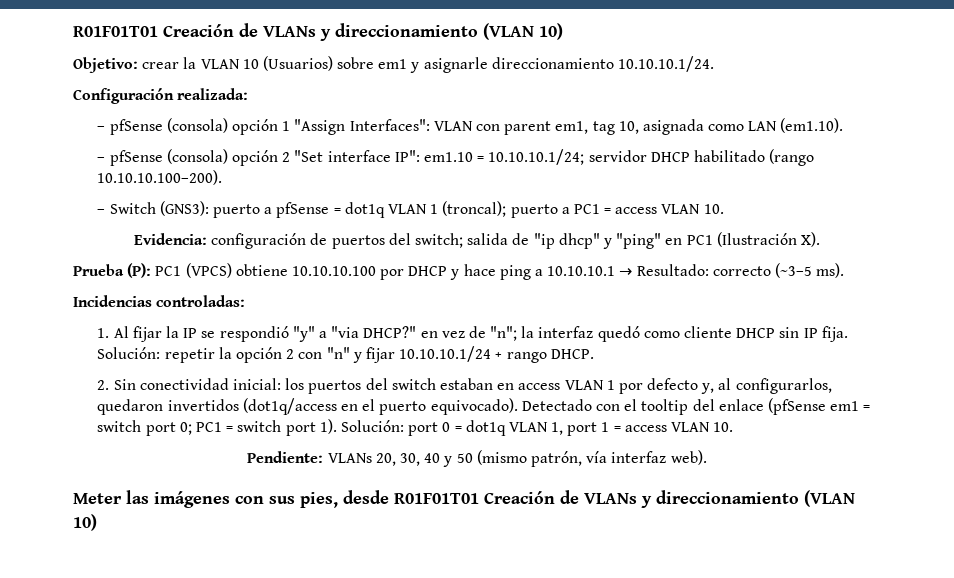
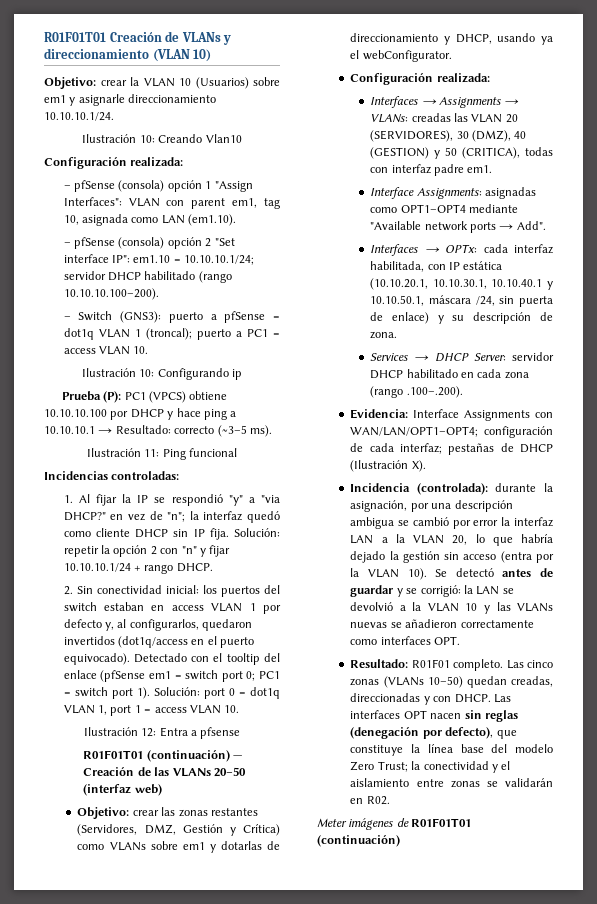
(715, 64) none -> [82,134,242,143] // Ilustración 10: Creando Vlan10
[134,232,820,249] Evidencia: configuración de puertos del switch; salida de "ip dhcp" y "ping" en PC1 (Ilustración X). -> [81,368,243,380] Ilustración 10: Configurando ip
(845, 270) none -> [86,448,238,460] // Ilustración 11: Ping funcional
[247,450,707,467] [73,490,855,508] [73,514,97,531] Pendiente: VLANs 20, 30, 40 y 50 (mismo patrón, vía interfaz web). // Meter las imágenes con sus pies, desde R01F01T01 Creación de VLANs y direccionamiento (VLAN 10) -> [83,727,241,739] [83,750,243,762] [83,767,246,777] [83,784,162,796] [77,807,258,819] [77,824,280,836] [77,841,280,853] [350,33,553,45] [350,50,452,62] [350,73,490,85] [370,96,520,108] [370,113,518,123] [370,130,527,142] [370,147,553,159] [370,164,493,176] [370,187,536,199] [370,204,518,213] [370,221,546,233] [370,244,553,256] [370,261,503,272] [370,278,553,290] [370,295,553,307] [370,312,553,324] [370,331,398,339] [370,352,554,362] [370,369,529,379] [370,386,463,398] [350,409,553,421] [350,426,553,438] [350,443,553,455] [350,460,426,472] [350,483,553,495] [350,500,513,512] [350,517,553,529] [350,534,553,546] [350,551,554,563] [350,568,553,580] [350,585,514,597] [350,602,553,614] [350,619,534,628] [350,636,461,645] [350,659,553,671] [350,676,553,688] [350,693,511,705] [350,710,518,722] [350,727,517,739] [350,744,553,756] [350,761,511,773] [350,778,553,788] [350,796,390,805] [317,818,472,830] [317,835,400,847] Ilustración 12: Entra a pfsense // R01F01T01 (continuación) — Creación de las VLANs 20–50 (interfaz web) // Objetivo: crear las zonas restantes (Servidores, DMZ, Gestión y Crítica) como VLANs sobre em1 y dotarlas de direccionamiento y DHCP, usando ya el webConfigurator. // Configuración realizada: // Interfaces → Assignments → VLANs: creadas las VLAN 20 (SERVIDORES), 30 (DMZ), 40 (GESTION) y 50 (CRITICA), todas con interfaz padre em1. // Interface Assignments: asignadas como OPT1–OPT4 mediante "Available network ports → Add". // Interfaces → OPTx: cada interfaz habilitada, con IP estática (10.10.20.1, 10.10.30.1, 10.10.40.1 y 10.10.50.1, máscara /24, sin puerta de enlace) y su descripción de zona. // Services → DHCP Server: servidor DHCP habilitado en cada zona (rango .100–.200). // Evidencia: Interface Assignments con WAN/LAN/OPT1–OPT4; configuración de cada interfaz; pestañas de DHCP (Ilustración X). // Incidencia (controlada): durante la asignación, por una descripción ambigua se cambió por error la interfaz LAN a la VLAN 20, lo que habría dejado la gestión sin acceso (entra por la VLAN 10). Se detectó antes de guardar y se corrigió: la LAN se devolvió a la VLAN 10 y las VLANs nuevas se añadieron correctamente como interfaces OPT. // Resultado: R01F01 completo. Las cinco zonas (VLANs 10–50) quedan creadas, direccionadas y con DHCP. Las interfaces OPT nacen sin reglas (denegación por defecto), que constituye la línea base del modelo Zero Trust; la conectividad y el aislamiento entre zonas se validarán en R02. // Meter imágenes de R01F01T01 (continuación)

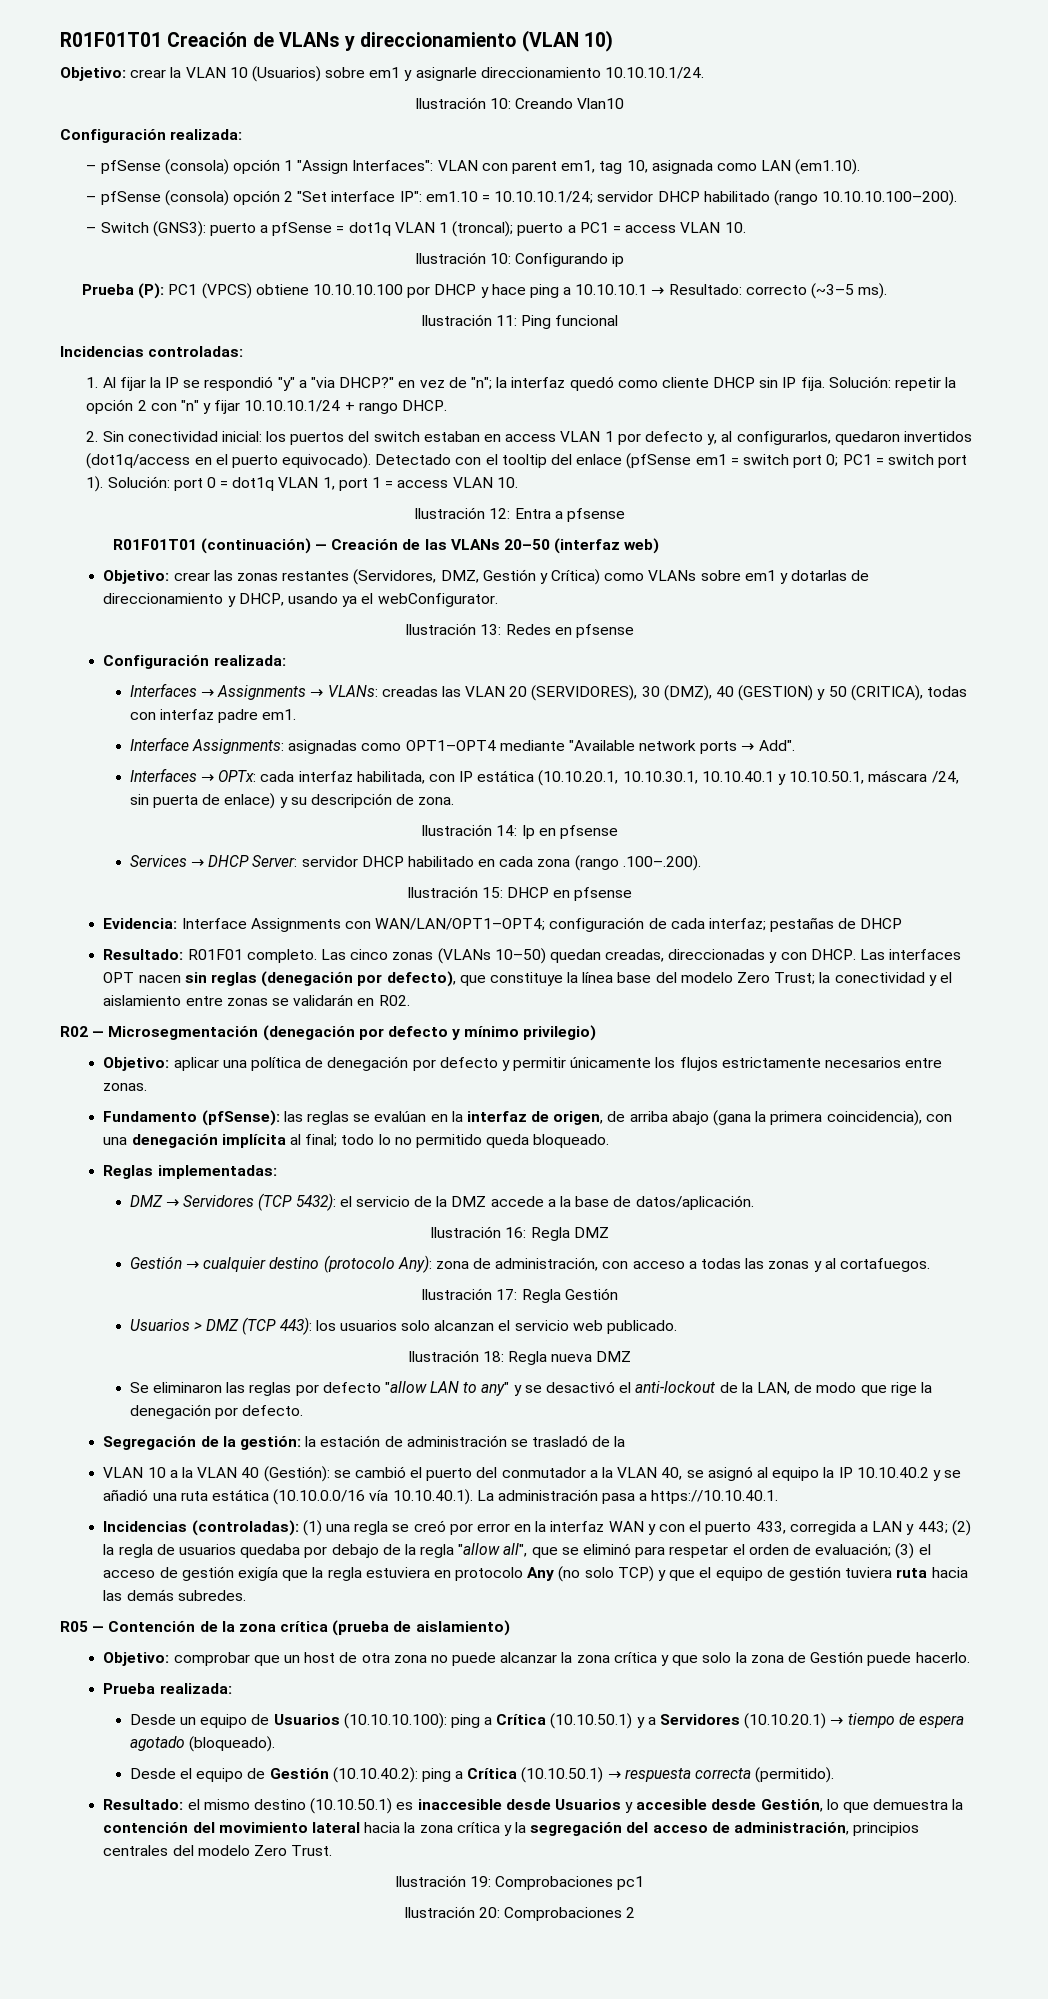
(452, 56) none -> [405,623,634,638] // Ilustración 13: Redes en pfsense
(398, 335) none -> [421,824,618,839] // Ilustración 14: Ip en pfsense
(463, 392) none -> [406,886,633,901] // Ilustración 15: DHCP en pfsense
[350,460,426,472] [350,483,553,495] [350,500,513,512] [350,517,553,529] [350,534,553,546] [350,551,554,563] [350,568,553,580] [350,585,514,597] [350,602,553,614] [350,619,534,628] [350,636,461,645] (Ilustración X). // Incidencia (controlada): durante la asignación, por una descripción ambigua se cambió por error la interfaz LAN a la VLAN 20, lo que habría dejado la gestión sin acceso (entra por la VLAN 10). Se detectó antes de guardar y se corrigió: la LAN se devolvió a la VLAN 10 y las VLANs nuevas se añadieron correctamente como interfaces OPT. -> (903, 923) none
[317,818,472,830] [317,835,400,847] Meter imágenes de R01F01T01 (continuación) -> [60,1025,597,1041] [103,1056,943,1071] [103,1083,148,1091] [103,1110,952,1126] [103,1134,610,1148] [103,1165,277,1179] [129,1193,754,1211] [430,1226,609,1241] [129,1255,930,1273] [421,1288,618,1303] [129,1317,678,1335] [407,1350,632,1365] [129,1381,932,1396] [129,1404,304,1419] [103,1435,626,1450] [103,1466,962,1482] [103,1489,779,1505] [103,1520,971,1536] [103,1543,931,1559] [103,1566,968,1582] [103,1589,246,1601] [60,1620,510,1636] [103,1651,970,1666] [103,1683,232,1694] [129,1713,964,1729] [129,1736,275,1752] [129,1767,835,1783] [103,1798,964,1814] [103,1822,920,1836] [103,1845,333,1856] [394,1875,645,1890] [403,1906,636,1921] R02 — Microsegmentación (denegación por defecto y mínimo privilegio) // Objetivo: aplicar una política de denegación por defecto y permitir únicamente los flujos estrictamente necesarios entre zonas. // Fundamento (pfSense): las reglas se evalúan en la interfaz de origen, de arriba abajo (gana la primera coincidencia), con una denegación implícita al final; todo lo no permitido queda bloqueado. // Reglas implementadas: // DMZ → Servidores (TCP 5432): el servicio de la DMZ accede a la base de datos/aplicación. // Ilustración 16: Regla DMZ // Gestión → cualquier destino (protocolo Any): zona de administración, con acceso a todas las zonas y al cortafuegos. // Ilustración 17: Regla Gestión // Usuarios > DMZ (TCP 443): los usuarios solo alcanzan el servicio web publicado. // Ilustración 18: Regla nueva DMZ // Se eliminaron las reglas por defecto "allow LAN to any" y se desactivó el anti-lockout de la LAN, de modo que rige la denegación por defecto. // Segregación de la gestión: la estación de administración se trasladó de la // VLAN 10 a la VLAN 40 (Gestión): se cambió el puerto del conmutador a la VLAN 40, se asignó al equipo la IP 10.10.40.2 y se añadió una ruta estática (10.10.0.0/16 vía 10.10.40.1). La administración pasa a https://10.10.40.1. // Incidencias (controladas): (1) una regla se creó por error en la interfaz WAN y con el puerto 433, corregida a LAN y 443; (2) la regla de usuarios quedaba por debajo de la regla "allow all", que se eliminó para respetar el orden de evaluación; (3) el acceso de gestión exigía que la regla estuviera en protocolo Any (no solo TCP) y que el equipo de gestión tuviera ruta hacia las demás subredes. // R05 — Contención de la zona crítica (prueba de aislamiento) // Objetivo: comprobar que un host de otra zona no puede alcanzar la zona crítica y que solo la zona de Gestión puede hacerlo. // Prueba realizada: // Desde un equipo de Usuarios (10.10.10.100): ping a Crítica (10.10.50.1) y a Servidores (10.10.20.1) → tiempo de espera agotado (bloqueado). // Desde el equipo de Gestión (10.10.40.2): ping a Crítica (10.10.50.1) → respuesta correcta (permitido). // Resultado: el mismo destino (10.10.50.1) es inaccesible desde Usuarios y accesible desde Gestión, lo que demuestra la contención del movimiento lateral hacia la zona crítica y la segregación del acceso de administración, principios centrales del modelo Zero Trust. // Ilustración 19: Comprobaciones pc1 // Ilustración 20: Comprobaciones 2

